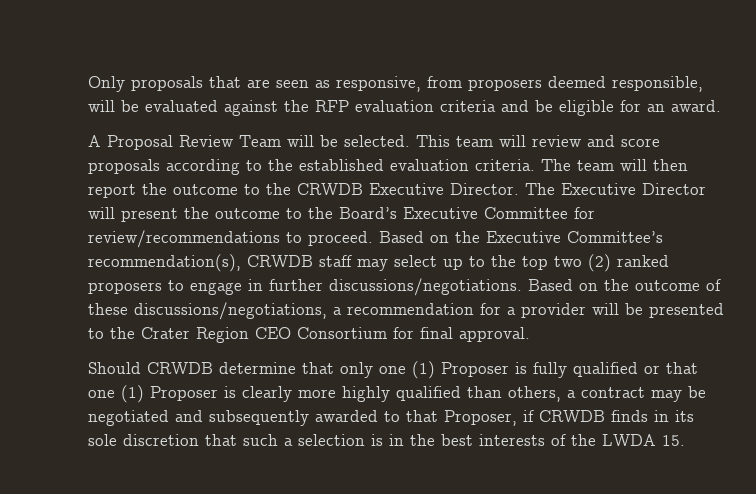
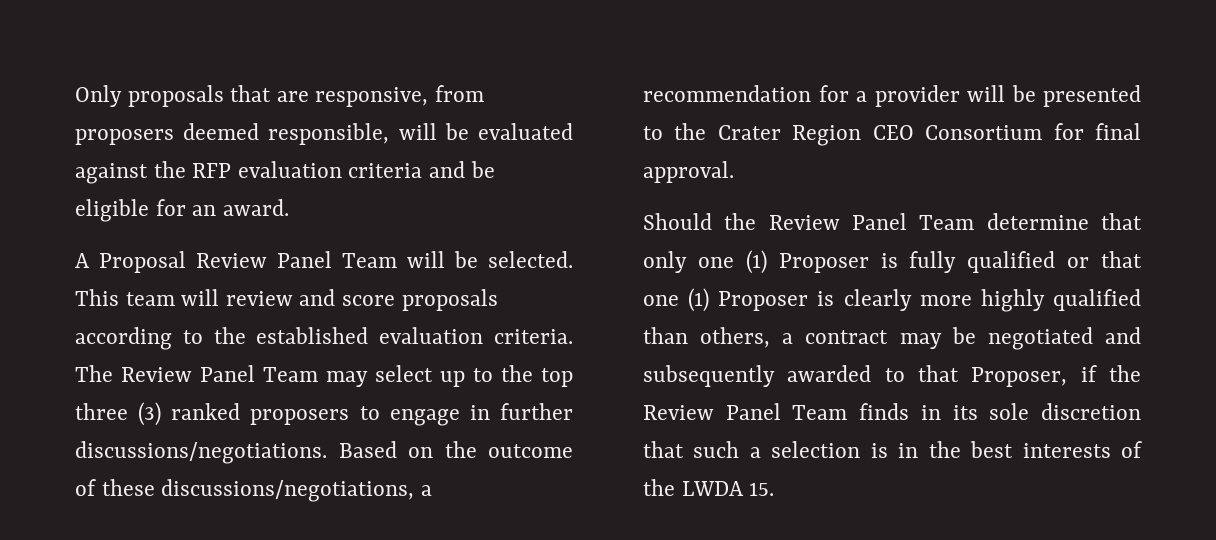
[276,80,330,88] seen as -> (309, 96) none
(234, 141) none -> [277,251,332,268] Panel
[577,159,688,171] [88,183,706,198] [88,207,595,222] [88,230,663,248] [88,254,352,272] team will then report the outcome to the CRWDB Executive Director. The Executive Director will present the outcome to the Board’s Executive Committee for review/recommendations to proceed. Based on the Executive Committee’s recommendation(s), CRWDB staff -> [121,365,318,382] Review Panel Team
[554,254,611,272] two (2) -> [75,402,162,426] three (3)
[147,362,213,374] CRWDB -> [724,213,975,230] the Review Panel Team
[539,410,605,422] CRWDB -> [1109,365,1141,382] [643,403,848,420] the Review Panel Team

